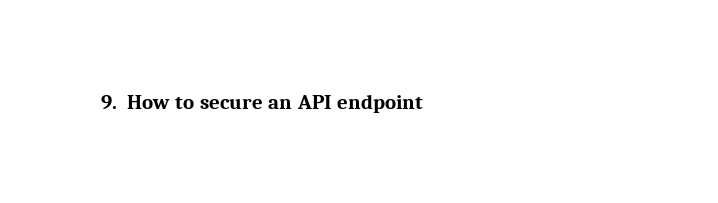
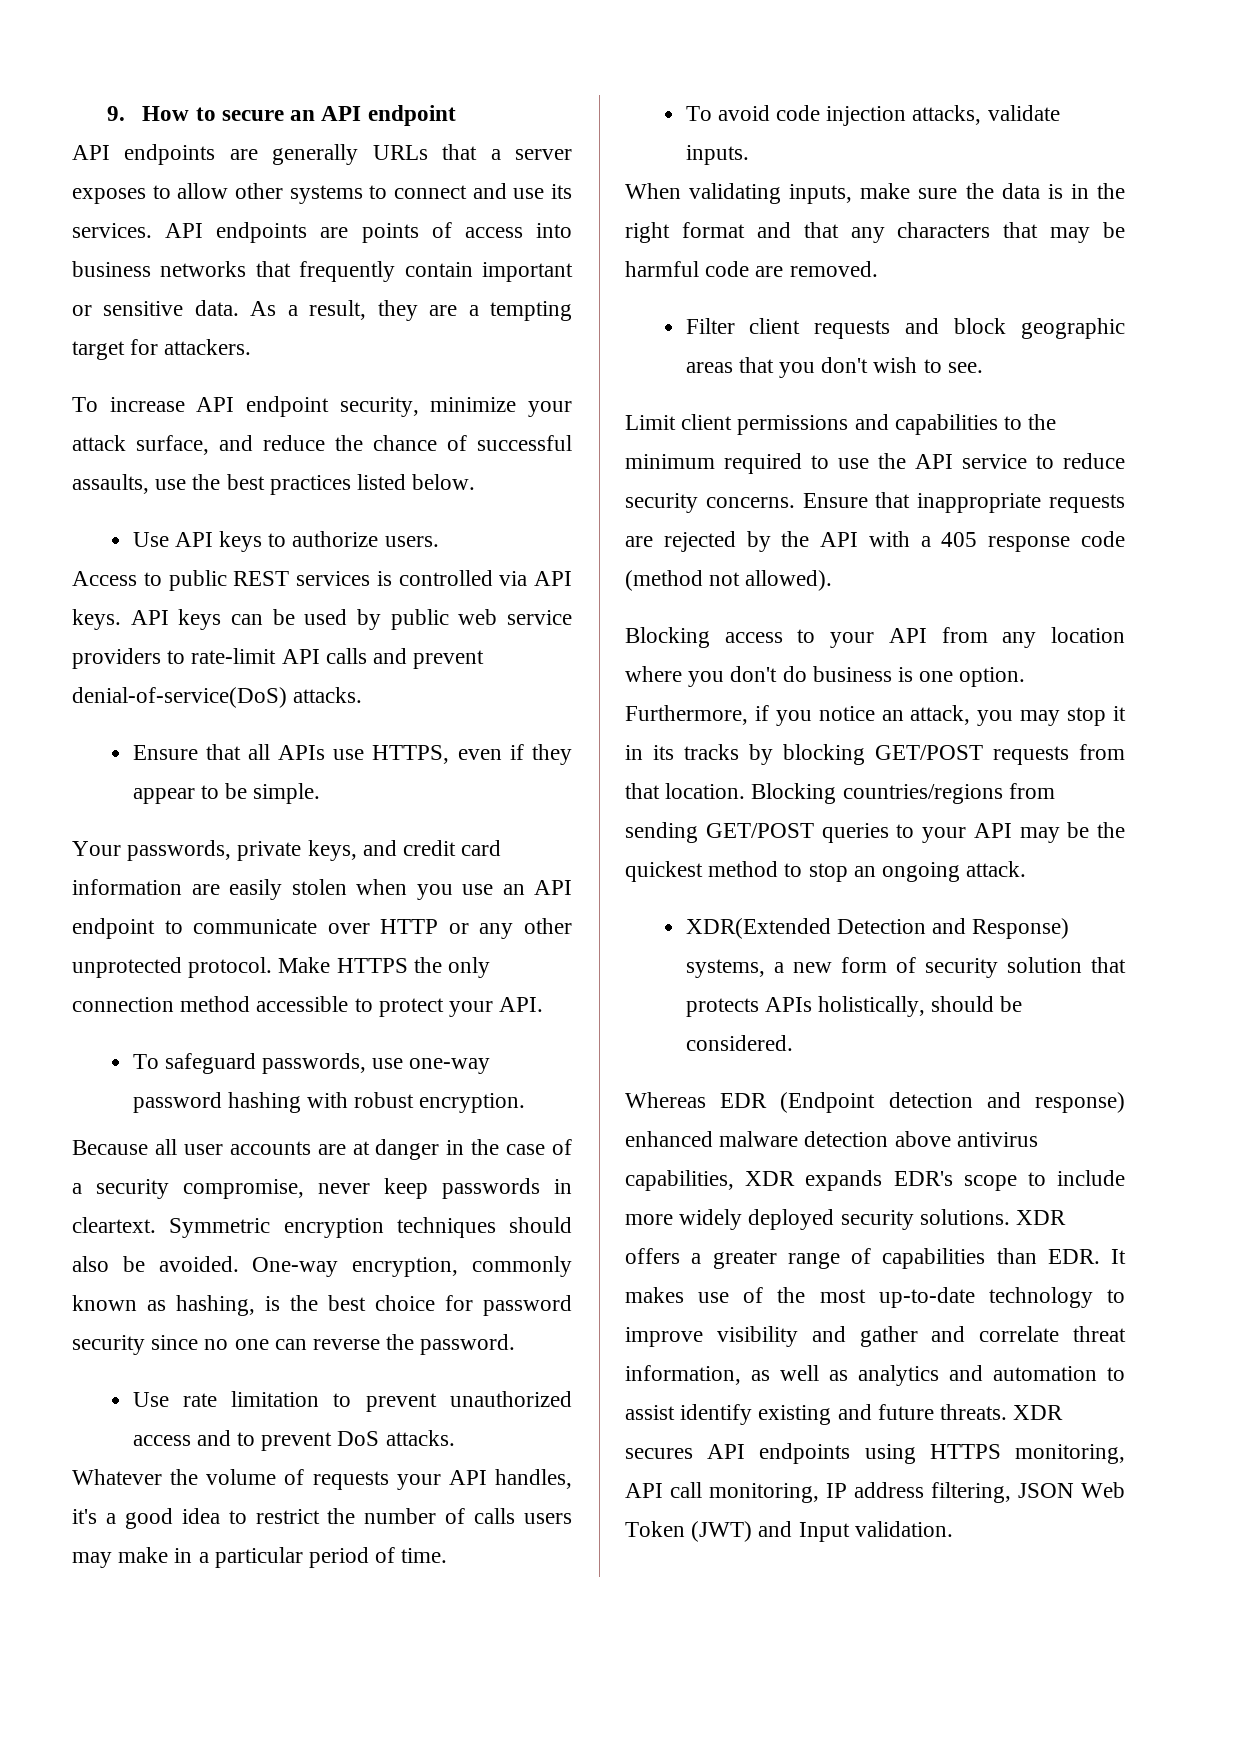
(424, 103) none -> [72,144,572,165] [72,183,572,204] [72,222,572,243] [72,261,573,282] [72,300,572,321] [72,339,252,360] [72,396,572,417] [72,435,572,455] [72,474,476,495] [132,531,439,552] [72,570,572,591] [72,609,572,630] [72,648,485,669] [72,687,363,708] [132,744,572,765] [132,783,321,804] [72,840,502,861] [72,879,572,900] [72,918,572,939] [72,957,491,978] [72,996,544,1017] [132,1053,491,1074] [132,1092,526,1113] [72,1139,572,1160] [72,1178,572,1199] [72,1217,572,1238] [72,1256,572,1277] [72,1295,572,1316] [72,1334,516,1355] [132,1391,572,1412] [132,1430,455,1451] [72,1469,572,1490] [72,1508,572,1529] [72,1547,448,1568] [685,105,1060,126] [685,145,749,165] [625,183,1125,204] [625,222,1125,243] [625,261,878,277] [685,318,1125,339] [685,357,983,378] [625,414,1057,435] [625,453,1125,474] [625,492,1125,513] [625,531,1125,552] [625,570,833,591] [625,627,1125,648] [625,666,1026,687] [625,705,1126,726] [625,744,1125,765] [625,783,1055,804] [625,822,1125,843] [625,861,1027,882] [685,918,1070,939] [685,957,1126,978] [685,996,1023,1017] [685,1035,793,1051] [625,1092,1125,1113] [625,1131,1038,1147] [625,1170,1125,1191] [625,1209,1067,1230] [625,1248,1126,1269] [625,1287,1125,1308] [625,1326,1126,1347] [625,1365,1125,1386] [625,1404,1064,1425] [625,1443,1125,1464] [625,1482,1125,1503] [625,1521,953,1542] // API endpoints are generally URLs that a server exposes to allow other systems to connect and use its services. API endpoints are points of access into business networks that frequently contain important or sensitive data. As a result, they are a tempting target for attackers. // To increase API endpoint security, minimize your attack surface, and reduce the chance of successful assaults, use the best practices listed below. // Use API keys to authorize users. // Access to public REST services is controlled via API keys. API keys can be used by public web service providers to rate-limit API calls and prevent denial-of-service(DoS) attacks. // Ensure that all APIs use HTTPS, even if they appear to be simple. // Your passwords, private keys, and credit card information are easily stolen when you use an API endpoint to communicate over HTTP or any other unprotected protocol. Make HTTPS the only connection method accessible to protect your API. // To safeguard passwords, use one-way password hashing with robust encryption. // Because all user accounts are at danger in the case of a security compromise, never keep passwords in cleartext. Symmetric encryption techniques should also be avoided. One-way encryption, commonly known as hashing, is the best choice for password security since no one can reverse the password. // Use rate limitation to prevent unauthorized access and to prevent DoS attacks. // Whatever the volume of requests your API handles, it's a good idea to restrict the number of calls users may make in a particular period of time. // To avoid code injection attacks, validate inputs. // When validating inputs, make sure the data is in the right format and that any characters that may be harmful code are removed. // Filter client requests and block geographic areas that you don't wish to see. // Limit client permissions and capabilities to the minimum required to use the API service to reduce security concerns. Ensure that inappropriate requests are rejected by the API with a 405 response code (method not allowed). // Blocking access to your API from any location where you don't do business is one option. Furthermore, if you notice an attack, you may stop it in its tracks by blocking GET/POST requests from that location. Blocking countries/regions from sending GET/POST queries to your API may be the quickest method to stop an ongoing attack. // XDR(Extended Detection and Response) systems, a new form of security solution that protects APIs holistically, should be considered. // Whereas EDR (Endpoint detection and response) enhanced malware detection above antivirus capabilities, XDR expands EDR's scope to include more widely deployed security solutions. XDR offers a greater range of capabilities than EDR. It makes use of the most up-to-date technology to improve visibility and gather and correlate threat information, as well as analytics and automation to assist identify existing and future threats. XDR secures API endpoints using HTTPS monitoring, API call monitoring, IP address filtering, JSON Web Token (JWT) and Input validation.

